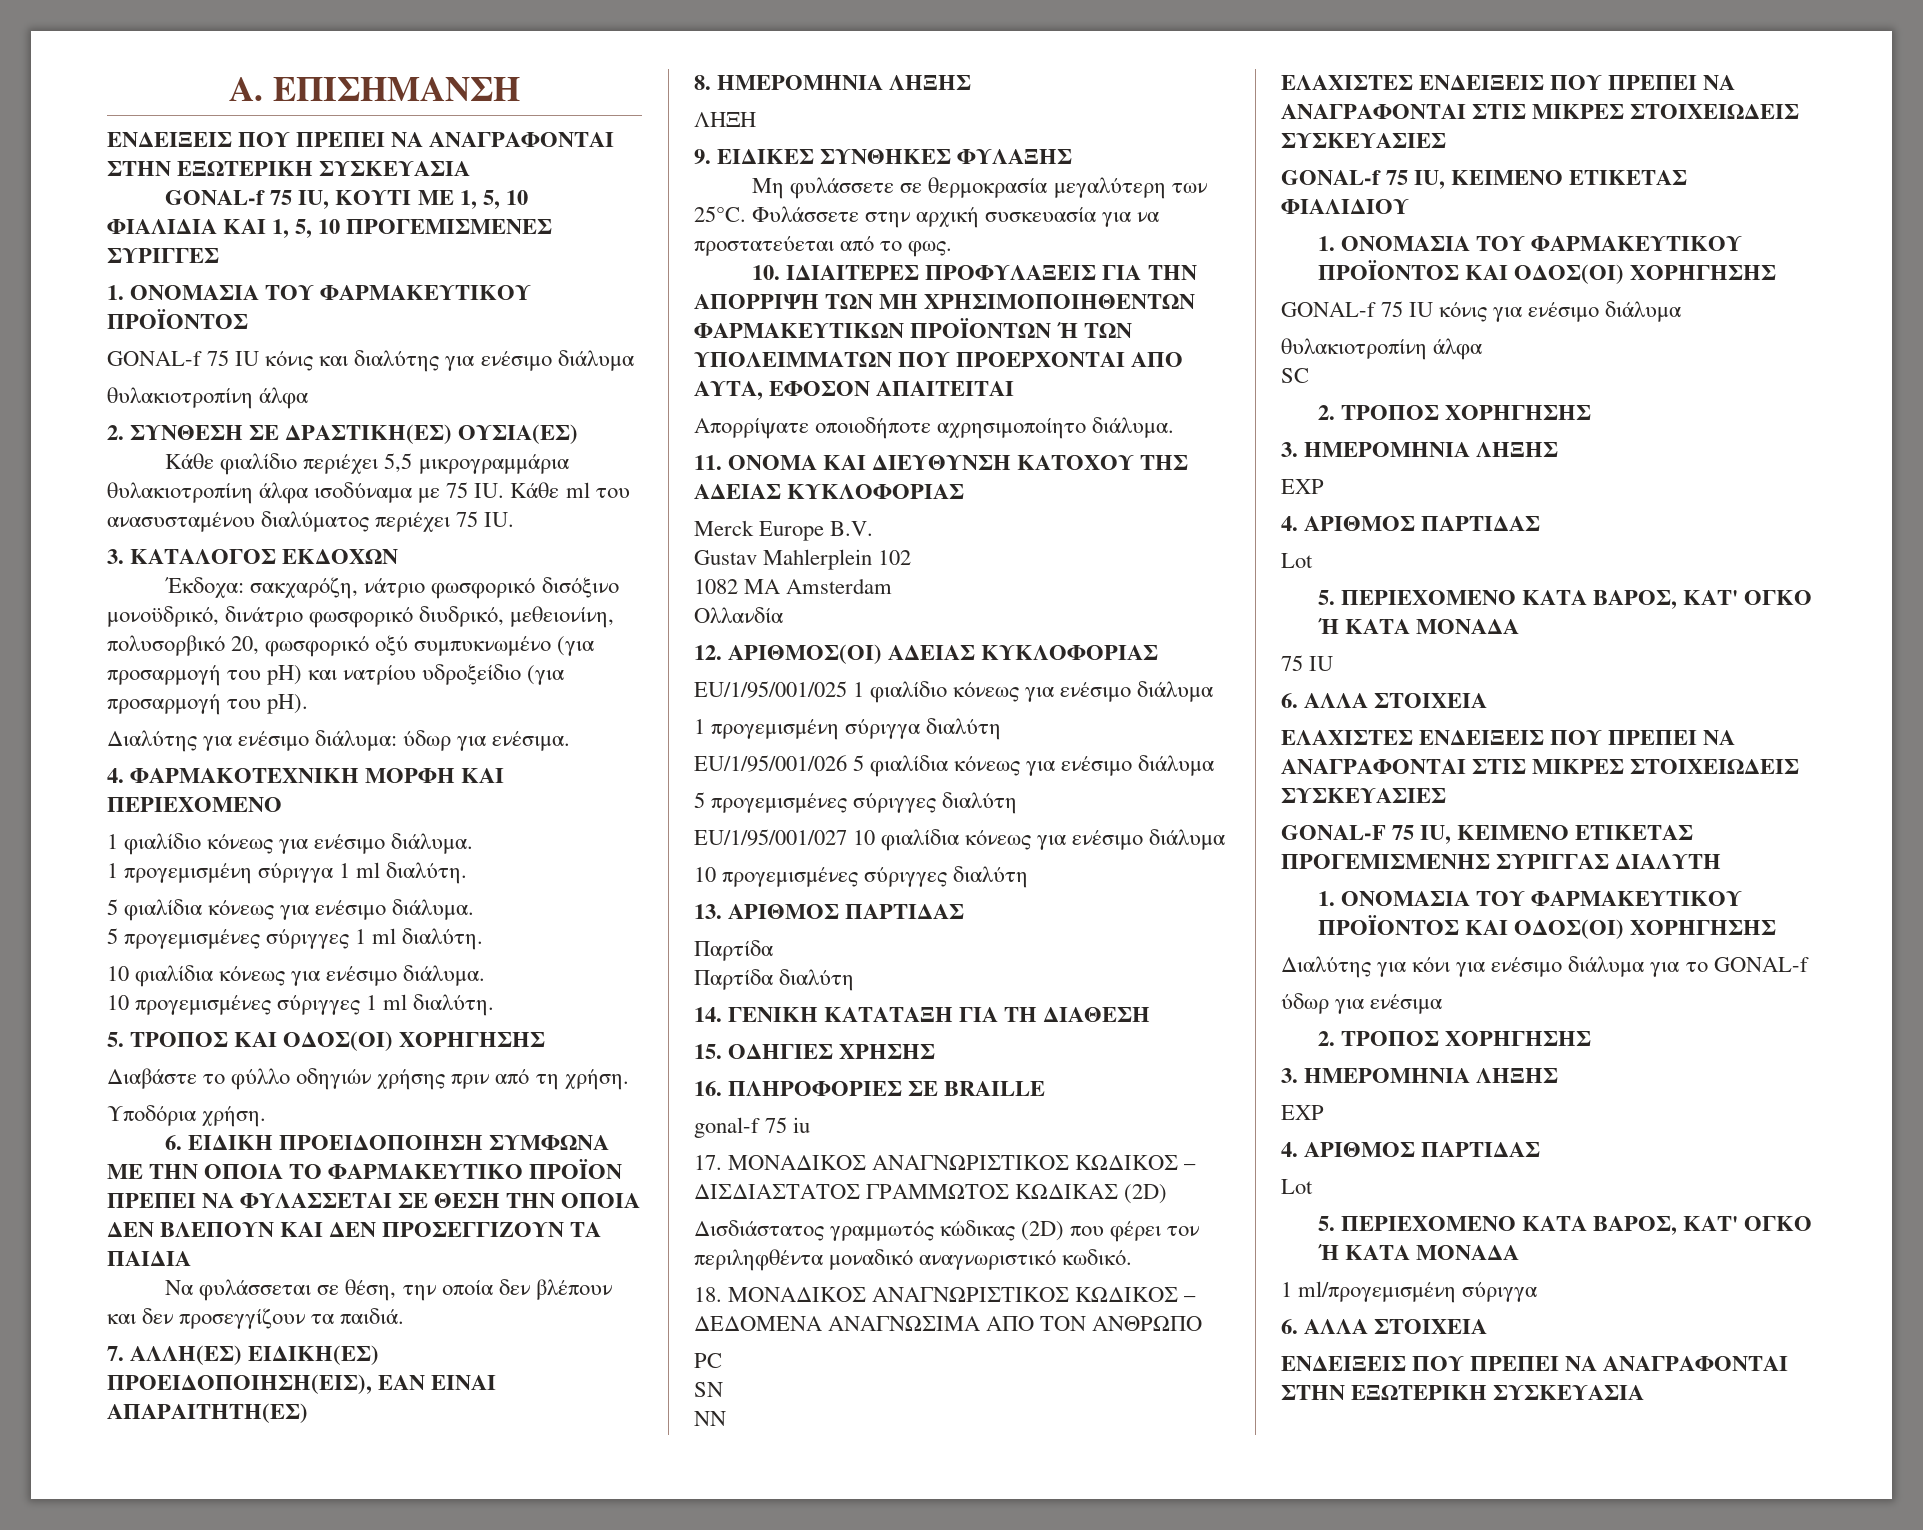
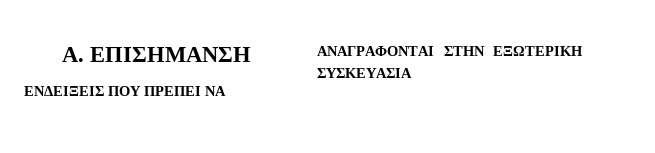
[165,190,528,209] [107,219,553,238] [107,248,219,263] [107,285,532,300] [107,309,248,329] [107,350,634,372] [107,387,309,409] [107,424,579,444] [165,453,569,475] [107,482,630,504] [107,511,515,532] [107,549,399,564] [165,577,619,599] [107,606,615,628] [107,635,595,657] [107,664,565,686] [107,694,309,715] [107,730,571,752] [107,768,505,783] [107,797,282,812] [107,833,474,855] [107,862,468,884] [107,899,475,921] [107,928,484,950] [107,965,486,987] [107,994,495,1016] [107,1031,546,1051] [107,1068,629,1090] [107,1105,267,1127] [165,1135,610,1150] [107,1159,623,1179] [107,1193,641,1208] [107,1222,602,1237] [107,1251,191,1266] [165,1279,612,1301] [107,1308,405,1329] [107,1345,380,1365] [107,1374,497,1394] [107,1403,308,1423] [694,75,972,90] [694,112,756,127] [694,149,1073,164] [752,177,1207,199] [694,206,1160,228] [694,236,953,257] [752,265,1197,280] [694,294,1196,309] [694,318,1133,338] [694,352,1184,367] [694,381,1015,400] [694,417,1175,439] [694,455,1189,470] [694,484,965,499] [694,520,874,541] [694,549,912,570] [694,578,893,594] [694,607,783,623] [694,644,1159,664] [694,681,1214,703] [694,718,1002,740] [694,755,1215,777] [694,792,1018,814] [694,829,1226,851] [694,866,1029,888] [694,904,965,919] [694,940,773,961] [694,969,855,991] [694,1007,1151,1022] [694,1044,936,1059] [694,1081,1046,1096] [694,1117,811,1138] [694,1155,1197,1170] [694,1184,1168,1204] [694,1220,1200,1242] [694,1249,1133,1271] [694,1287,1197,1302] [694,1316,1203,1331] [694,1353,722,1368] [694,1382,723,1397] [694,1411,726,1426] [1281,75,1736,90] [1281,104,1800,119] [1281,133,1446,148] [1281,170,1688,189] [1281,199,1409,214] [1317,236,1742,251] [1317,260,1776,284] [1281,301,1682,322] [1281,338,1483,360] [1281,368,1309,383] [1317,405,1591,420] [1281,442,1559,457] [1281,479,1324,494] [1281,516,1541,531] [1281,553,1313,568] [1317,590,1813,609] [1317,618,1519,634] [1281,655,1334,671] [1281,693,1488,708] [1281,730,1736,745] [1281,759,1800,774] [1281,788,1446,803] [1281,825,1694,844] [1281,854,1722,869] [1317,891,1742,906] [1317,915,1776,939] [1281,956,1809,978] [1281,993,1443,1014] [1317,1031,1591,1046] [1281,1068,1559,1083] [1281,1105,1324,1120] [1281,1142,1541,1157] [1281,1179,1313,1194] [1317,1216,1813,1235] [1317,1244,1519,1260] [1281,1281,1538,1303] [1281,1319,1488,1334] [1281,1356,1789,1371] [1281,1385,1645,1400] // GONAL-f 75 IU, ΚΟΥΤΙ ΜΕ 1, 5, 10 ΦΙΑΛΙΔΙΑ ΚΑΙ 1, 5, 10 ΠΡΟΓΕΜΙΣΜΕΝΕΣ ΣΥΡΙΓΓΕΣ // 1. ΟΝΟΜΑΣΙΑ ΤΟΥ ΦΑΡΜΑΚΕΥΤΙΚΟΥ ΠΡΟΪΟΝΤΟΣ // GONAL-f 75 IU κόνις και διαλύτης για ενέσιμο διάλυμα // θυλακιοτροπίνη άλφα // 2. ΣΥΝΘΕΣΗ ΣΕ ΔΡΑΣΤΙΚΗ(ΕΣ) ΟΥΣΙΑ(ΕΣ) // Κάθε φιαλίδιο περιέχει 5,5 μικρογραμμάρια θυλακιοτροπίνη άλφα ισοδύναμα με 75 IU. Κάθε ml του ανασυσταμένου διαλύματος περιέχει 75 IU. // 3. ΚΑΤΑΛΟΓΟΣ ΕΚΔΟΧΩΝ // Έκδοχα: σακχαρόζη, νάτριο φωσφορικό δισόξινο μονοϋδρικό, δινάτριο φωσφορικό διυδρικό, μεθειονίνη, πολυσορβικό 20, φωσφορικό οξύ συμπυκνωμένο (για προσαρμογή του pH) και νατρίου υδροξείδιο (για προσαρμογή του pH). // Διαλύτης για ενέσιμο διάλυμα: ύδωρ για ενέσιμα. // 4. ΦΑΡΜΑΚΟΤΕΧΝΙΚΗ ΜΟΡΦΗ ΚΑΙ ΠΕΡΙΕΧΟΜΕΝΟ // 1 φιαλίδιο κόνεως για ενέσιμο διάλυμα. // 1 προγεμισμένη σύριγγα 1 ml διαλύτη. // 5 φιαλίδια κόνεως για ενέσιμο διάλυμα. // 5 προγεμισμένες σύριγγες 1 ml διαλύτη. // 10 φιαλίδια κόνεως για ενέσιμο διάλυμα. // 10 προγεμισμένες σύριγγες 1 ml διαλύτη. // 5. ΤΡΟΠΟΣ ΚΑΙ ΟΔΟΣ(ΟΙ) ΧΟΡΗΓΗΣΗΣ // Διαβάστε το φύλλο οδηγιών χρήσης πριν από τη χρήση. // Υποδόρια χρήση. // 6. ΕΙΔΙΚΗ ΠΡΟΕΙΔΟΠΟΙΗΣΗ ΣΥΜΦΩΝΑ ΜΕ ΤΗΝ ΟΠΟΙΑ ΤΟ ΦΑΡΜΑΚΕΥΤΙΚΟ ΠΡΟΪΟΝ ΠΡΕΠΕΙ ΝΑ ΦΥΛΑΣΣΕΤΑΙ ΣΕ ΘΕΣΗ ΤΗΝ ΟΠΟΙΑ ΔΕΝ ΒΛΕΠΟΥΝ ΚΑΙ ΔΕΝ ΠΡΟΣΕΓΓΙΖΟΥΝ ΤΑ ΠΑΙΔΙΑ // Να φυλάσσεται σε θέση, την οποία δεν βλέπουν και δεν προσεγγίζουν τα παιδιά. // 7. ΑΛΛΗ(ΕΣ) ΕΙΔΙΚΗ(ΕΣ) ΠΡΟΕΙΔΟΠΟΙΗΣΗ(ΕΙΣ), ΕΑΝ ΕΙΝΑΙ ΑΠΑΡΑΙΤΗΤΗ(ΕΣ) // 8. ΗΜΕΡΟΜΗΝΙΑ ΛΗΞΗΣ // ΛΗΞΗ // 9. ΕΙΔΙΚΕΣ ΣΥΝΘΗΚΕΣ ΦΥΛΑΞΗΣ // Μη φυλάσσετε σε θερμοκρασία μεγαλύτερη των 25°C. Φυλάσσετε στην αρχική συσκευασία για να προστατεύεται από το φως. // 10. ΙΔΙΑΙΤΕΡΕΣ ΠΡΟΦΥΛΑΞΕΙΣ ΓΙΑ ΤΗΝ ΑΠΟΡΡΙΨΗ ΤΩΝ ΜΗ ΧΡΗΣΙΜΟΠΟΙΗΘΕΝΤΩΝ ΦΑΡΜΑΚΕΥΤΙΚΩΝ ΠΡΟΪΟΝΤΩΝ Ή ΤΩΝ ΥΠΟΛΕΙΜΜΑΤΩΝ ΠΟΥ ΠΡΟΕΡΧΟΝΤΑΙ ΑΠΟ ΑΥΤΑ, ΕΦΟΣΟΝ ΑΠΑΙΤΕΙΤΑΙ // Απορρίψατε οποιοδήποτε αχρησιμοποίητο διάλυμα. // 11. ΟΝΟΜΑ ΚΑΙ ΔΙΕΥΘΥΝΣΗ ΚΑΤΟΧΟΥ ΤΗΣ ΑΔΕΙΑΣ ΚΥΚΛΟΦΟΡΙΑΣ // Merck Europe B.V. // Gustav Mahlerplein 102 // 1082 MA Amsterdam // Ολλανδία // 12. ΑΡΙΘΜΟΣ(ΟΙ) ΑΔΕΙΑΣ ΚΥΚΛΟΦΟΡΙΑΣ // EU/1/95/001/025 1 φιαλίδιο κόνεως για ενέσιμο διάλυμα // 1 προγεμισμένη σύριγγα διαλύτη // EU/1/95/001/026 5 φιαλίδια κόνεως για ενέσιμο διάλυμα // 5 προγεμισμένες σύριγγες διαλύτη // EU/1/95/001/027 10 φιαλίδια κόνεως για ενέσιμο διάλυμα // 10 προγεμισμένες σύριγγες διαλύτη // 13. ΑΡΙΘΜΟΣ ΠΑΡΤΙΔΑΣ // Παρτίδα // Παρτίδα διαλύτη // 14. ΓΕΝΙΚΗ ΚΑΤΑΤΑΞΗ ΓΙΑ ΤΗ ΔΙΑΘΕΣΗ // 15. ΟΔΗΓΙΕΣ ΧΡΗΣΗΣ // 16. ΠΛΗΡΟΦΟΡΙΕΣ ΣΕ BRAILLE // gonal-f 75 iu // 17. ΜΟΝΑΔΙΚΟΣ ΑΝΑΓΝΩΡΙΣΤΙΚΟΣ ΚΩΔΙΚΟΣ – ΔΙΣΔΙΑΣΤΑΤΟΣ ΓΡΑΜΜΩΤΟΣ ΚΩΔΙΚΑΣ (2D) // Δισδιάστατος γραμμωτός κώδικας (2D) που φέρει τον περιληφθέντα μοναδικό αναγνωριστικό κωδικό. // 18. ΜΟΝΑΔΙΚΟΣ ΑΝΑΓΝΩΡΙΣΤΙΚΟΣ ΚΩΔΙΚΟΣ – ΔΕΔΟΜΕΝΑ ΑΝΑΓΝΩΣΙΜΑ ΑΠΟ ΤΟΝ ΑΝΘΡΩΠΟ // PC // SN // NN // ΕΛΑΧΙΣΤΕΣ ΕΝΔΕΙΞΕΙΣ ΠΟΥ ΠΡΕΠΕΙ ΝΑ ΑΝΑΓΡΑΦΟΝΤΑΙ ΣΤΙΣ ΜΙΚΡΕΣ ΣΤΟΙΧΕΙΩΔΕΙΣ ΣΥΣΚΕΥΑΣΙΕΣ // GONAL-f 75 IU, ΚΕΙΜΕΝΟ ΕΤΙΚΕΤΑΣ ΦΙΑΛΙΔΙΟΥ // 1. ΟΝΟΜΑΣΙΑ ΤΟΥ ΦΑΡΜΑΚΕΥΤΙΚΟΥ ΠΡΟΪΟΝΤΟΣ ΚΑΙ ΟΔΟΣ(ΟΙ) ΧΟΡΗΓΗΣΗΣ // GONAL-f 75 IU κόνις για ενέσιμο διάλυμα // θυλακιοτροπίνη άλφα // SC // 2. ΤΡΟΠΟΣ ΧΟΡΗΓΗΣΗΣ // 3. ΗΜΕΡΟΜΗΝΙΑ ΛΗΞΗΣ // EXP // 4. ΑΡΙΘΜΟΣ ΠΑΡΤΙΔΑΣ // Lot // 5. ΠΕΡΙΕΧΟΜΕΝΟ ΚΑΤΑ ΒΑPΟΣ, ΚΑΤ' ΟΓΚΟ Ή ΚΑΤΑ ΜΟΝΑΔΑ // 75 IU // 6. ΑΛΛΑ ΣΤΟΙΧΕΙΑ // ΕΛΑΧΙΣΤΕΣ ΕΝΔΕΙΞΕΙΣ ΠΟΥ ΠΡΕΠΕΙ ΝΑ ΑΝΑΓΡΑΦΟΝΤΑΙ ΣΤΙΣ ΜΙΚΡΕΣ ΣΤΟΙΧΕΙΩΔΕΙΣ ΣΥΣΚΕΥΑΣΙΕΣ // GONAL-F 75 IU, KEIMENO ΕΤΙΚΕΤΑΣ ΠΡΟΓΕΜΙΣΜΕΝΗΣ ΣΥΡΙΓΓΑΣ ΔΙΑΛΥΤΗ // 1. ΟΝΟΜΑΣΙΑ ΤΟΥ ΦΑΡΜΑΚΕΥΤΙΚΟΥ ΠΡΟΪΟΝΤΟΣ ΚΑΙ ΟΔΟΣ(ΟΙ) ΧΟΡΗΓΗΣΗΣ // Διαλύτης για κόνι για ενέσιμο διάλυμα για το GONAL-f // ύδωρ για ενέσιμα // 2. ΤΡΟΠΟΣ ΧΟΡΗΓΗΣΗΣ // 3. ΗΜΕΡΟΜΗΝΙΑ ΛΗΞΗΣ // EXP // 4. ΑΡΙΘΜΟΣ ΠΑΡΤΙΔΑΣ // Lot // 5. ΠΕΡΙΕΧΟΜΕΝΟ ΚΑΤΑ ΒΑPΟΣ, ΚΑΤ' ΟΓΚΟ Ή ΚΑΤΑ ΜΟΝΑΔΑ // 1 ml/προγεμισμένη σύριγγα // 6. ΑΛΛΑ ΣΤΟΙΧΕΙΑ // ΕΝΔΕΙΞΕΙΣ ΠΟΥ ΠΡΕΠΕΙ ΝΑ ΑΝΑΓΡΑΦΟΝΤΑΙ ΣΤΗΝ ΕΞΩΤΕΡΙΚΗ ΣΥΣΚΕΥΑΣΙΑ -> (412, 73) none

